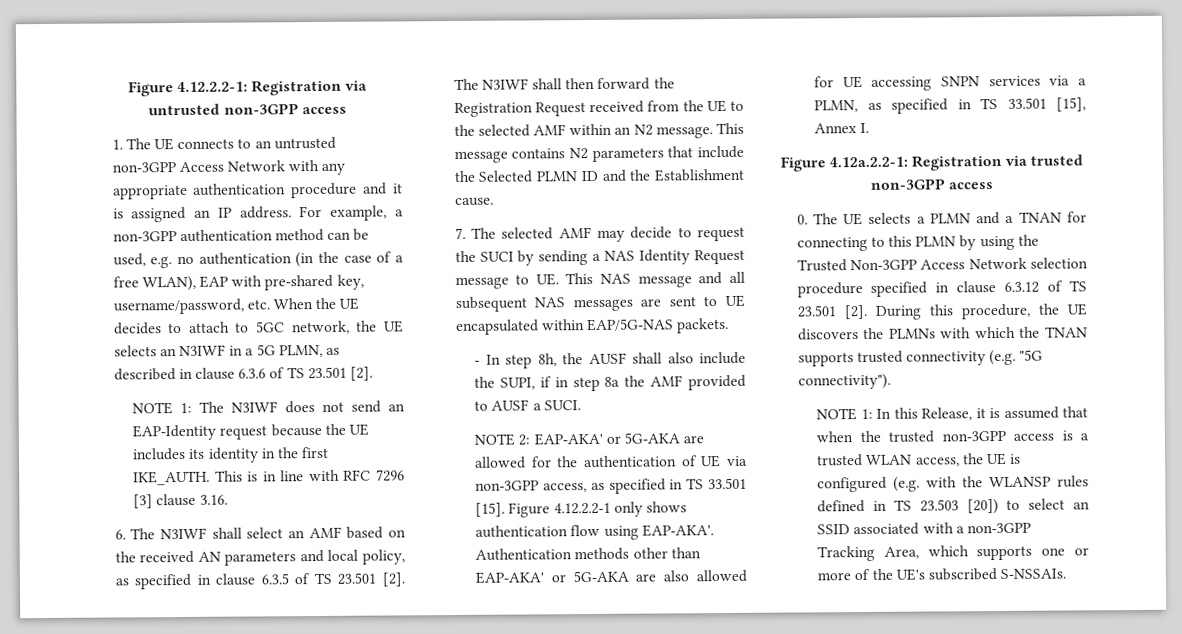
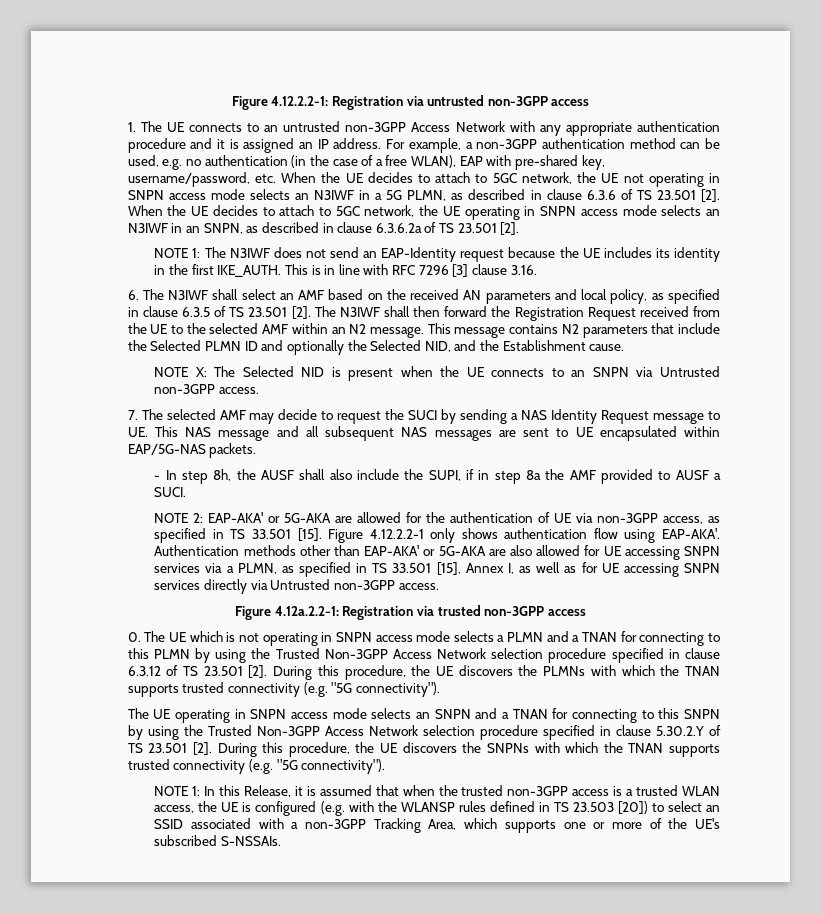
(404, 326) none -> [623,173,721,187] [127,189,245,200] not operating in SNPN access mode
(373, 373) none -> [127,205,720,220] [127,222,520,235] When the UE decides to attach to 5GC network, the UE operating in SNPN access mode selects an N3IWF in an SNPN, as described in clause 6.3.6.2a of TS 23.501 [2].
[629,168,745,182] [454,197,494,206] the Establishment cause. -> [286,340,625,355] [154,366,720,381] [154,384,259,394] optionally the Selected NID, and the Establishment cause. // NOTE X: The Selected NID is present when the UE connects to an SNPN via Untrusted non-3GPP access.
[860,122,870,134] I. -> [507,562,720,577] [154,579,439,594] I, as well as for UE accessing SNPN services directly via Untrusted non-3GPP access.
(864, 219) none -> [189,631,451,646] which is not operating in SNPN access mode
(891, 381) none -> [127,708,720,723] [127,725,722,740] [127,742,721,757] [127,759,386,774] // The UE operating in SNPN access mode selects an SNPN and a TNAN for connecting to this SNPN by using the Trusted Non-3GPP Access Network selection procedure specified in clause 5.30.2.Y of TS 23.501 [2]. During this procedure, the UE discovers the SNPNs with which the TNAN supports trusted connectivity (e.g. "5G connectivity").

